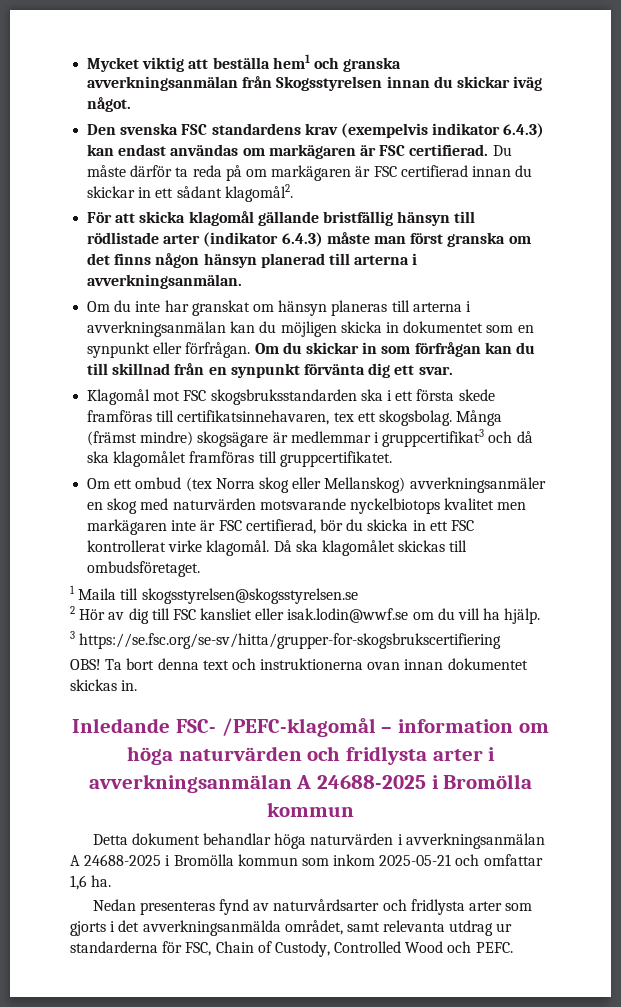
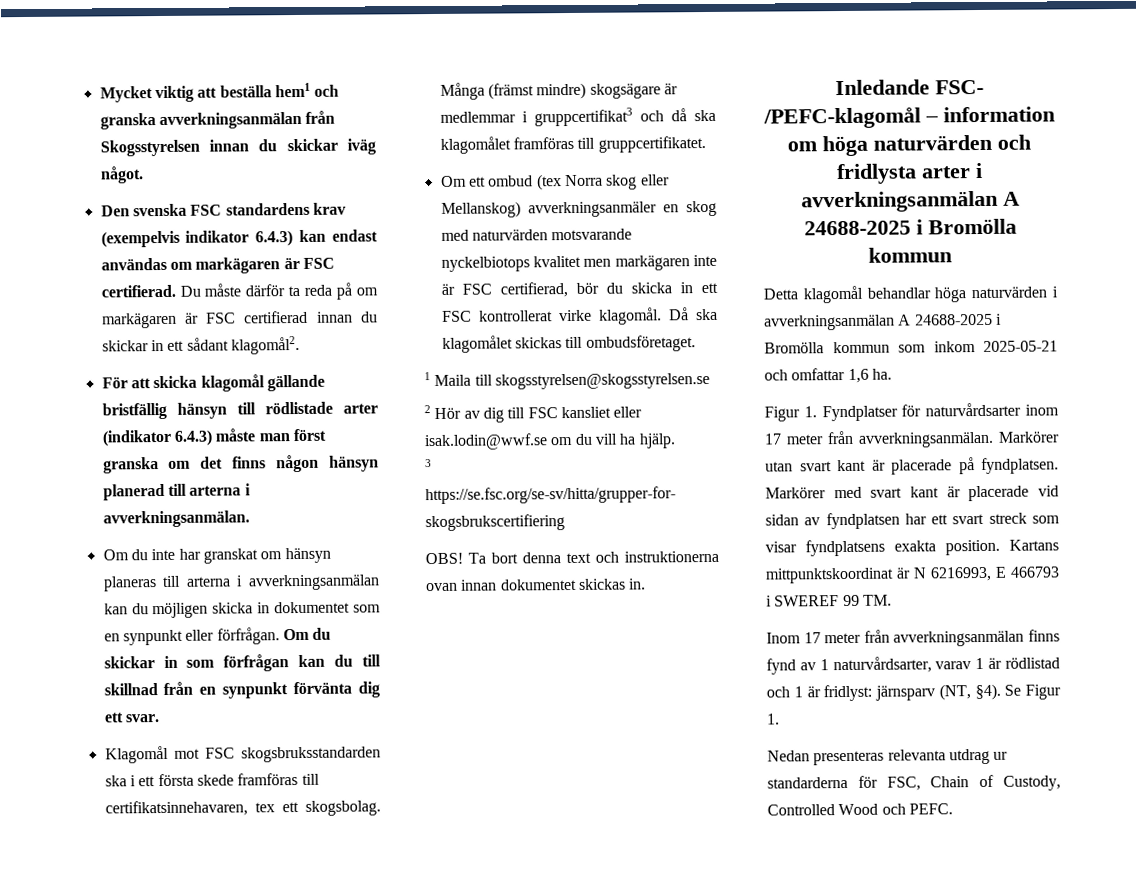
[131,833,200,845] dokument -> [802,285,863,304] klagomål
[92,899,533,915] [70,920,380,936] Nedan presenteras fynd av naturvårdsarter och fridlysta arter som gjorts i det avverkningsanmälda området, samt -> [764,402,1059,422] [764,430,1060,448] [765,457,1059,475] [765,485,1059,502] [765,512,1060,530] [765,539,1059,557] [765,566,1060,584] [766,594,892,607] [766,629,1060,647] [766,656,1060,675] [766,683,1061,702] [766,713,780,725] [767,750,885,766] Figur 1. Fyndplatser för naturvårdsarter inom 17 meter från avverkningsanmälan. Markörer utan svart kant är placerade på fyndplatsen. Markörer med svart kant är placerade vid sidan av fyndplatsen har ett svart streck som visar fyndplatsens exakta position. Kartans mittpunktskoordinat är N 6216993, E 466793 i SWEREF 99 TM. // Inom 17 meter från avverkningsanmälan finns fynd av 1 naturvårdsarter, varav 1 är rödlistad och 1 är fridlyst: järnsparv (NT, §4). Se Figur 1. // Nedan presenteras

